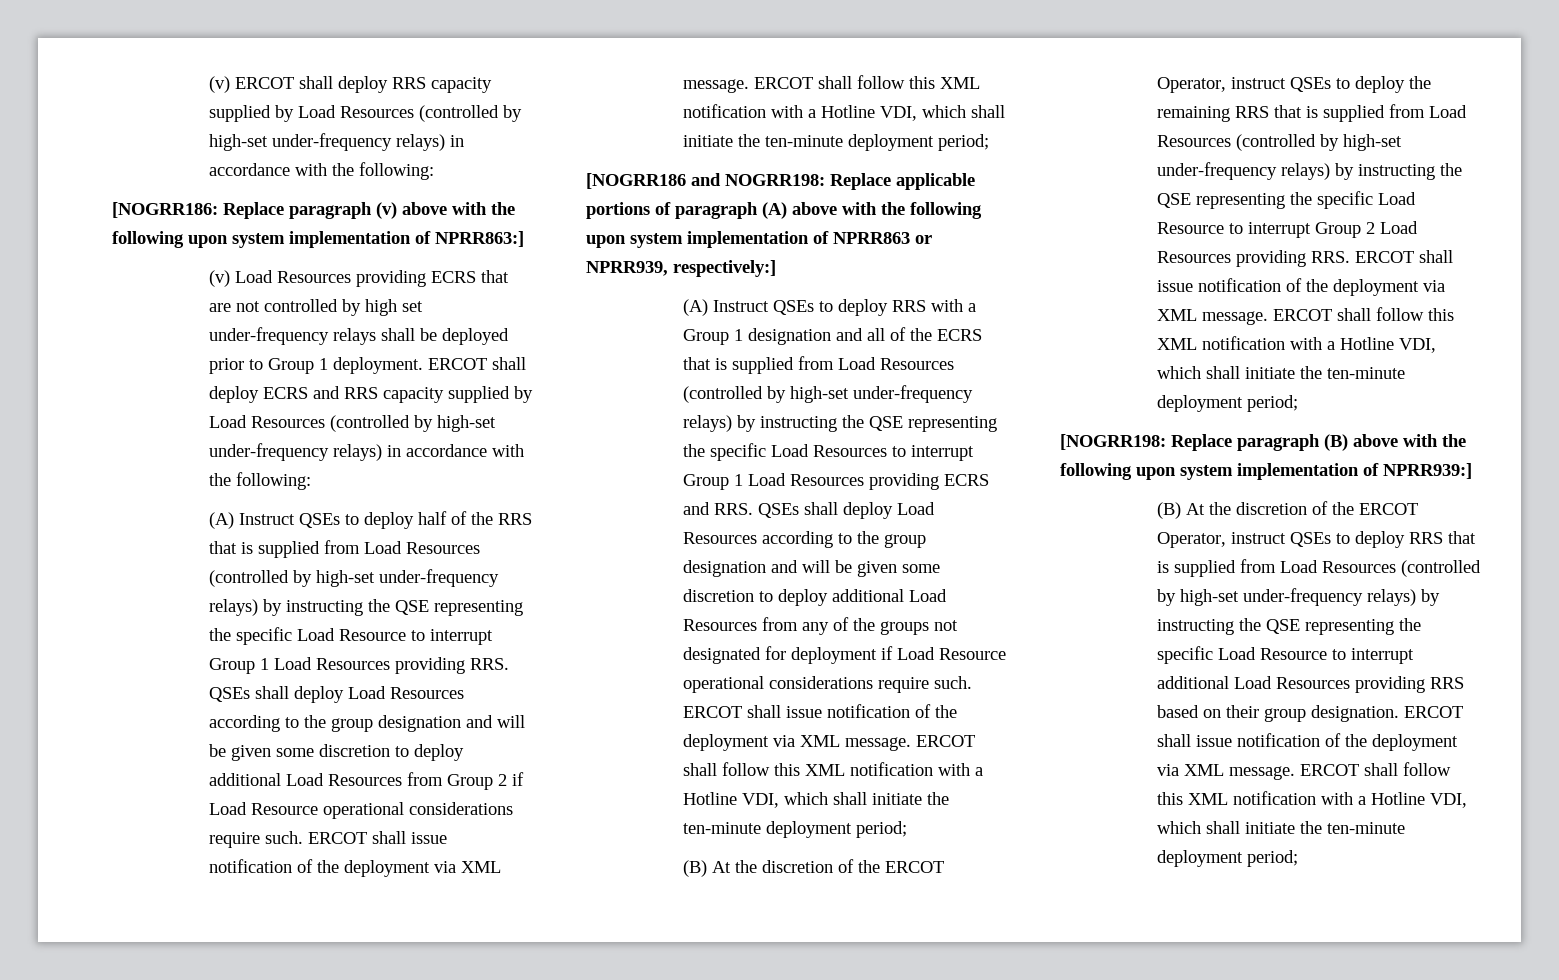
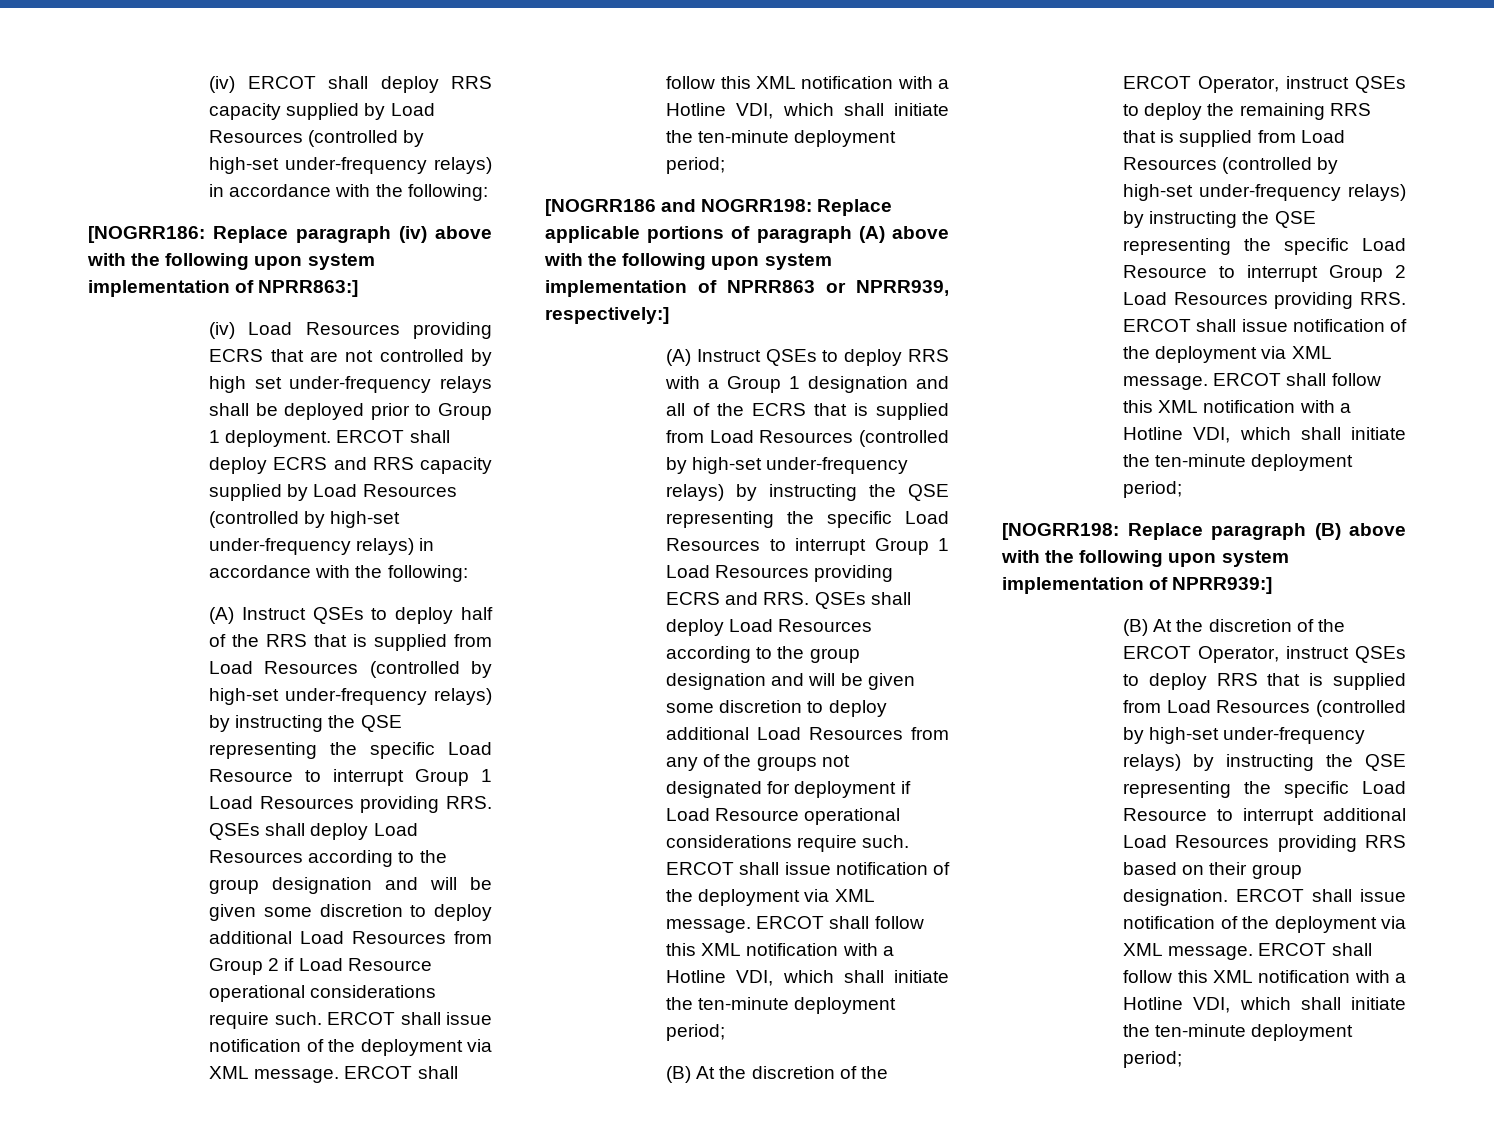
[208,76,230,93] (v) -> [209,76,236,93] (iv)
[376,202,397,219] (v) -> [399,226,427,243] (iv)
[208,270,230,287] (v) -> [209,322,236,339] (iv)

